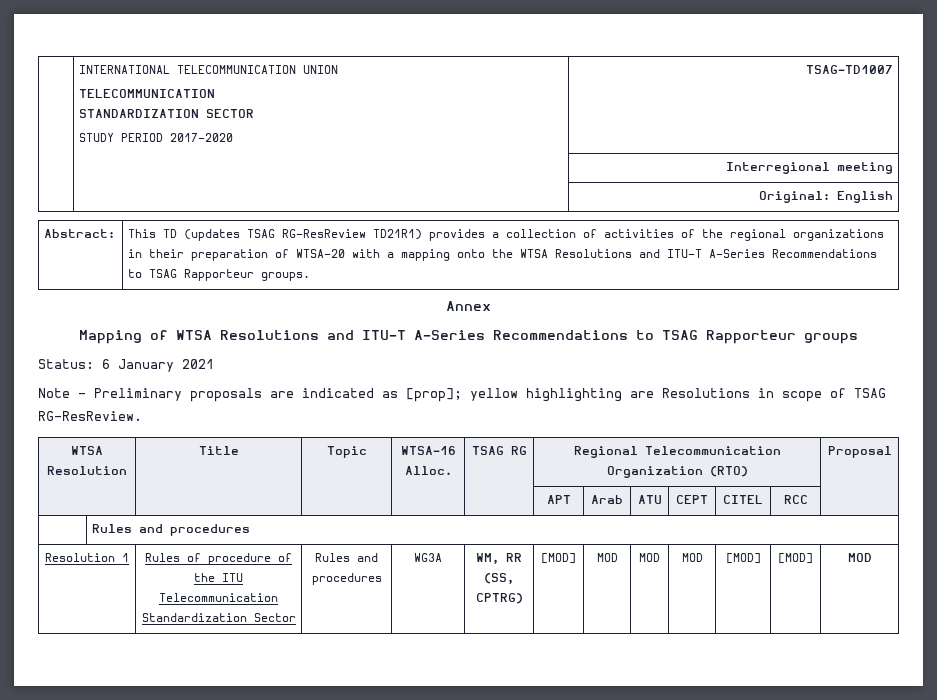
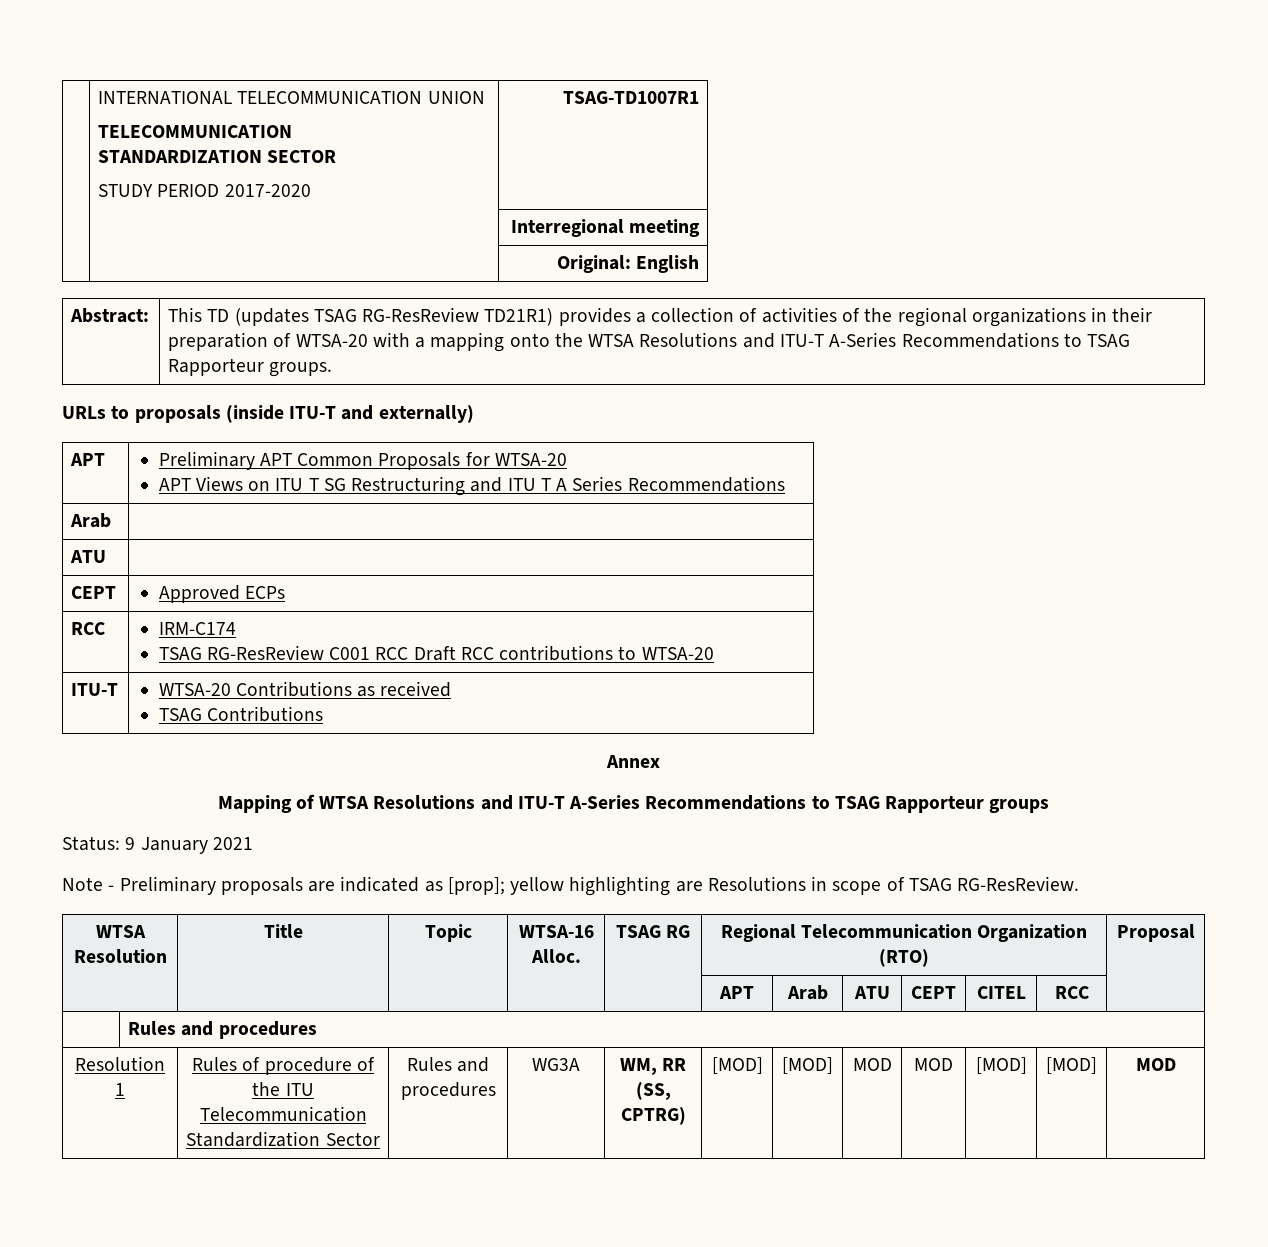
[805,65,893,74] TSAG-TD1007 -> [562,91,699,104] TSAG-TD1007R1
(311, 276) none -> [62,405,474,423] [70,453,106,466] [158,451,567,470] [158,476,785,496] [70,513,112,528] [70,550,107,563] [71,586,117,599] [158,585,285,603] [71,622,106,635] [158,622,236,635] [158,645,714,661] [71,683,119,696] [158,681,452,697] [158,706,323,722] // URLs to proposals (inside ITU-T and externally) // APT | Preliminary APT Common Proposals for WTSA-20 // APT Views on ITU T SG Restructuring and ITU T A Series Recommendations // Arab | // ATU | // CEPT | Approved ECPs // RCC | IRM-C174 // TSAG RG-ResReview C001 RCC Draft RCC contributions to WTSA-20 // ITU-T | WTSA-20 Contributions as received // TSAG Contributions
[102,359,110,369] 6 -> [125,837,136,850] 9
[596,553,618,562] MOD -> [782,1057,833,1074] [MOD]

